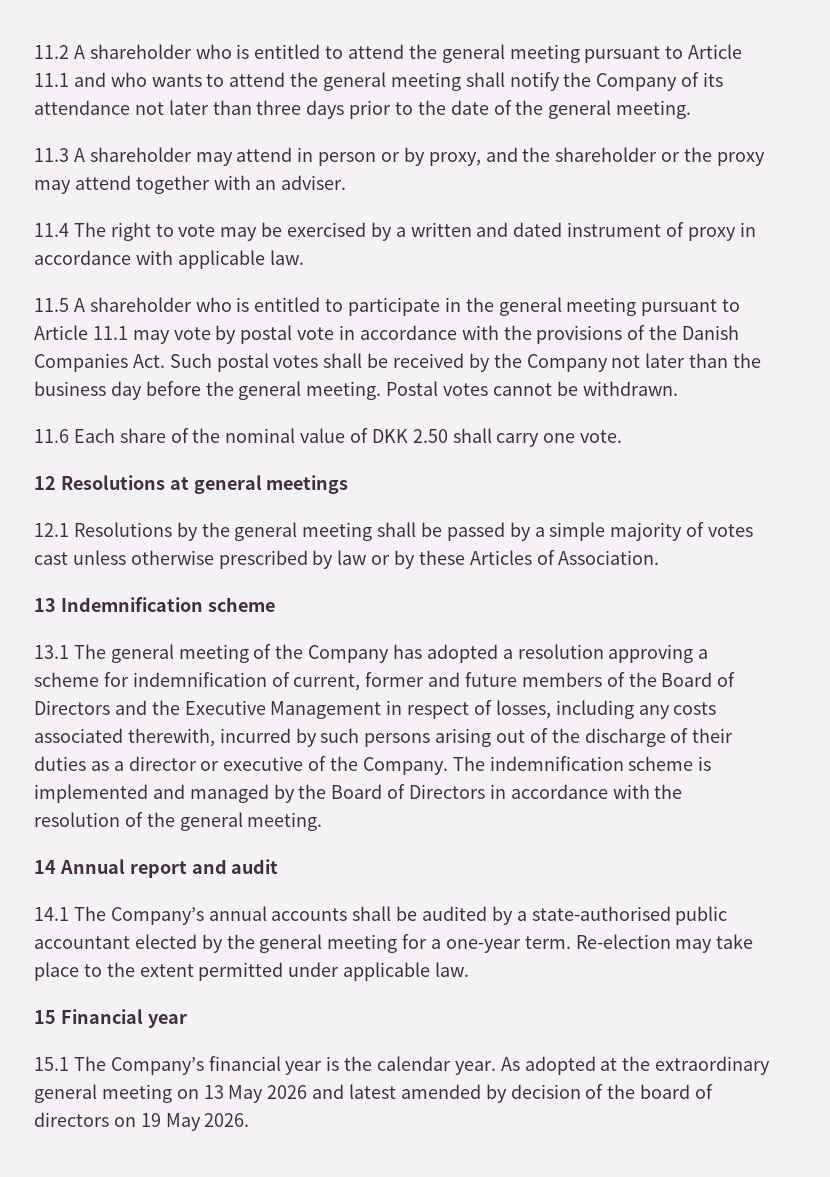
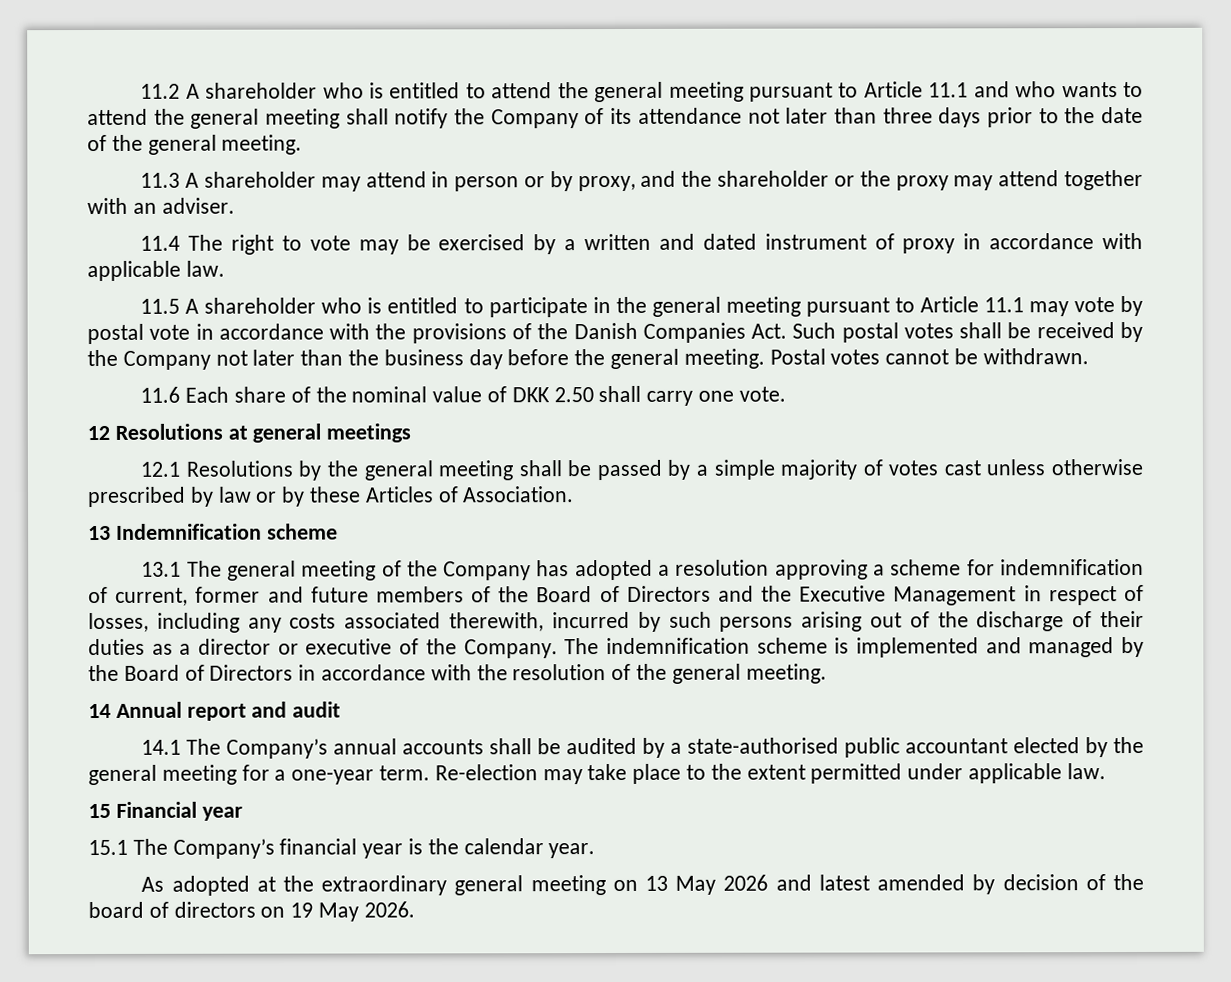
(496, 1068) none -> (596, 851) //

